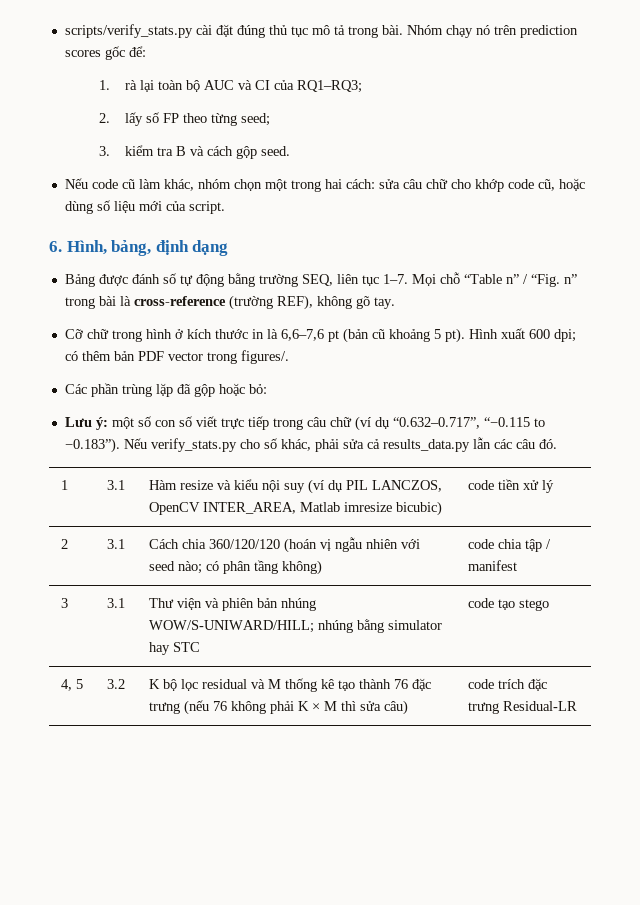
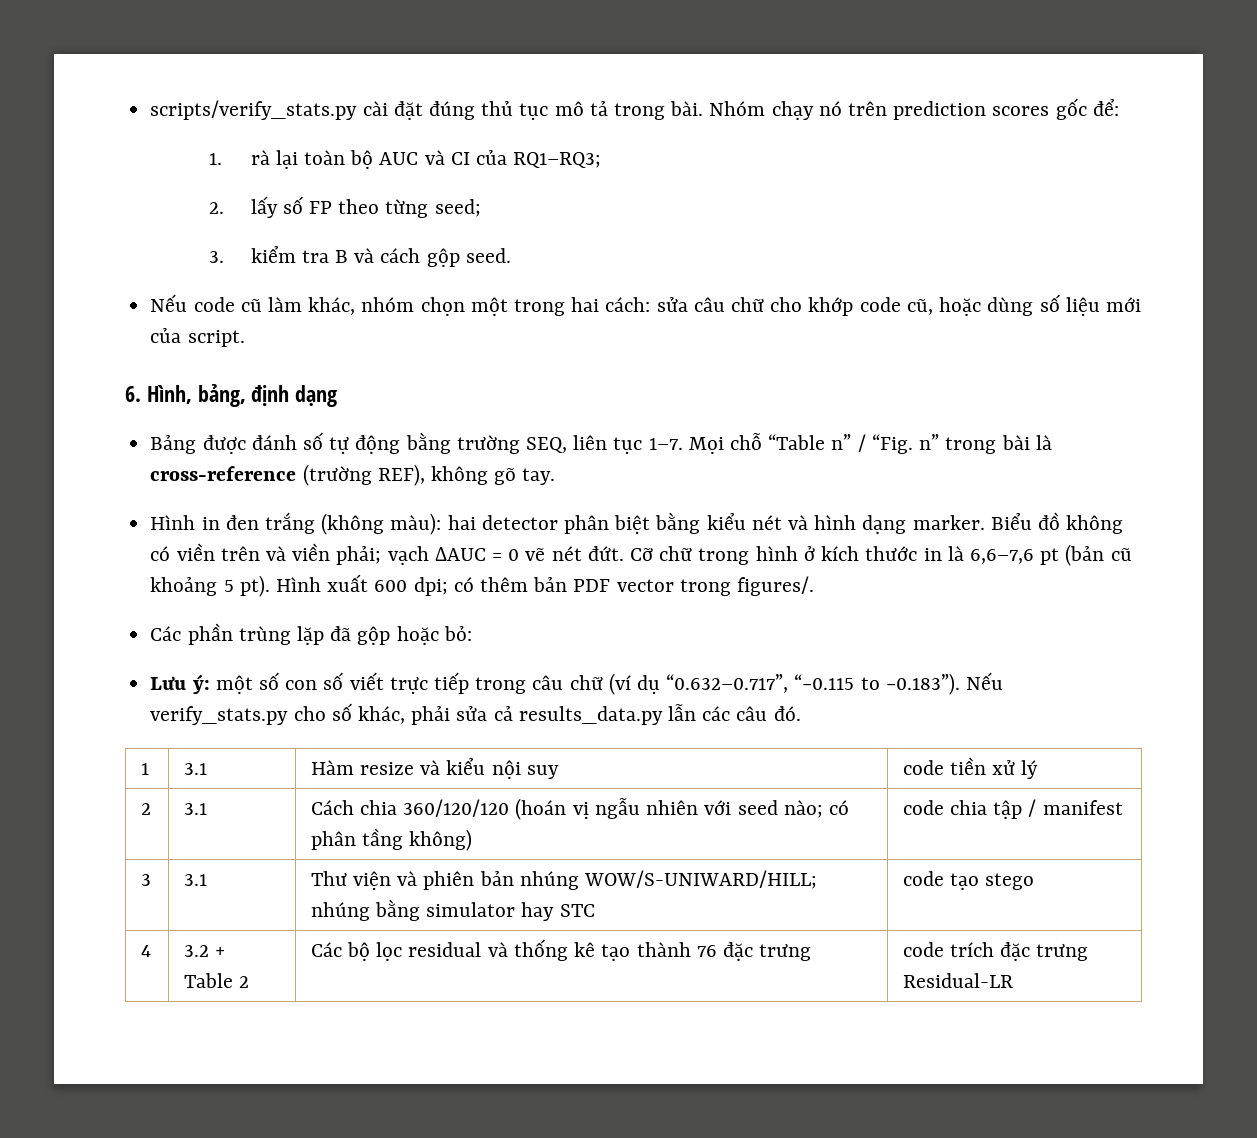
(395, 303) none -> [150,512,1124,535] [150,543,624,565] Hình in đen trắng (không màu): hai detector phân biệt bằng kiểu nét và hình dạng marker. Biểu đồ không có viền trên và viền phải; vạch ΔAUC = 0 vẽ nét đứt.
[307,479,442,494] [148,501,442,516] (ví dụ PIL LANCZOS, OpenCV INTER_AREA, Matlab imresize bicubic) -> (559, 772) none
[60,679,83,691] 4, 5 -> [140,945,151,957] 4
[148,679,160,689] | K -> [215,947,226,957] [183,973,250,988] [310,942,342,957] + Table 2 | Các
[267,679,281,689] M -> (508, 949) none
[183,700,408,715] (nếu 76 không phải K × M thì sửa câu) -> (812, 952) none

